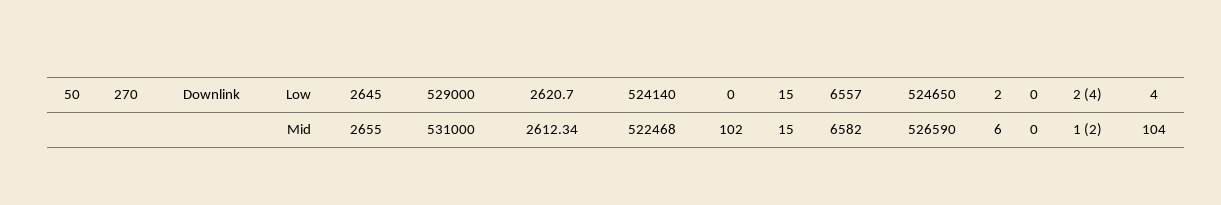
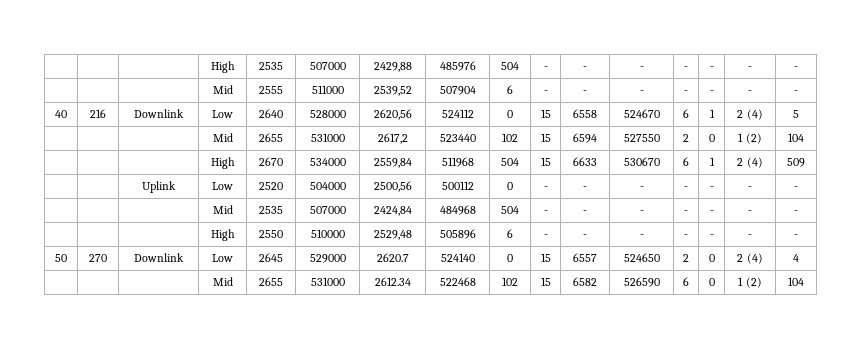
(63, 94) none -> [210,61,235,73] [259,62,283,70] [309,62,346,70] [373,62,412,72] [439,61,476,71] [501,62,519,70] [543,66,548,70] [583,66,587,70] [639,66,644,70] [684,66,688,70] [709,66,714,70] [748,66,752,70] [794,66,798,70] [212,85,233,94] [259,86,283,94] [311,85,344,94] [373,86,412,96] [439,86,476,95] [507,85,513,94] [543,90,548,94] [583,90,587,94] [639,90,644,94] [684,90,688,94] [709,90,714,94] [748,90,752,94] [794,90,798,94] [55,110,67,118] [90,109,106,118] [134,109,184,118] [212,110,233,118] [259,109,283,118] [309,110,346,118] [373,109,412,120] [441,109,474,118] [507,110,513,118] [540,109,551,118] [573,109,597,118] [623,109,660,118] [683,109,689,118] [709,109,715,118] [737,109,763,120] [793,110,799,118] [212,133,233,142] [259,133,283,142] [310,133,345,142] [377,133,408,144] [439,134,476,142] [502,133,518,142] [540,133,551,142] [573,133,597,143] [623,134,660,142] [683,134,689,142] [708,134,715,142] [738,133,762,144] [788,133,804,142] [210,157,235,169] [259,157,283,166] [309,158,346,166] [373,158,412,168] [441,157,474,167] [501,158,519,166] [540,157,551,166] [573,157,597,166] [623,157,660,166] [683,157,689,166] [709,157,715,166] [737,157,763,168] [787,158,805,167] [142,181,176,193] [212,182,233,190] [259,182,283,190] [309,182,346,190] [373,181,412,192] [441,181,474,190] [507,182,513,190] [543,186,548,190] [583,186,587,190] [639,186,644,190] [684,186,688,190] [709,186,714,190] [748,186,752,190] [794,186,798,190] [212,205,233,214] [259,206,283,214] [309,206,346,214] [373,206,412,216] [439,205,476,215] [501,206,519,214] [543,210,548,214] [583,210,587,214] [639,210,644,214] [684,210,688,214] [709,210,714,214] [748,210,752,214] [794,210,798,214] [210,229,235,241] [259,230,283,238] [310,229,345,238] [373,230,412,240] [439,229,476,239] [507,229,513,238] [543,234,548,238] [583,234,587,238] [639,234,644,238] [684,234,688,238] [709,234,714,238] [748,234,752,238] [794,234,798,238] | | | High | 2535 | 507000 | 2429,88 | 485976 | 504 | - | - | - | - | - | - | - // | | | Mid | 2555 | 511000 | 2539,52 | 507904 | 6 | - | - | - | - | - | - | - // 40 | 216 | Downlink | Low | 2640 | 528000 | 2620,56 | 524112 | 0 | 15 | 6558 | 524670 | 6 | 1 | 2 (4) | 5 // | | | Mid | 2655 | 531000 | 2617,2 | 523440 | 102 | 15 | 6594 | 527550 | 2 | 0 | 1 (2) | 104 // | | | High | 2670 | 534000 | 2559,84 | 511968 | 504 | 15 | 6633 | 530670 | 6 | 1 | 2 (4) | 509 // | | Uplink | Low | 2520 | 504000 | 2500,56 | 500112 | 0 | - | - | - | - | - | - | - // | | | Mid | 2535 | 507000 | 2424,84 | 484968 | 504 | - | - | - | - | - | - | - // | | | High | 2550 | 510000 | 2529,48 | 505896 | 6 | - | - | - | - | - | - | - //

